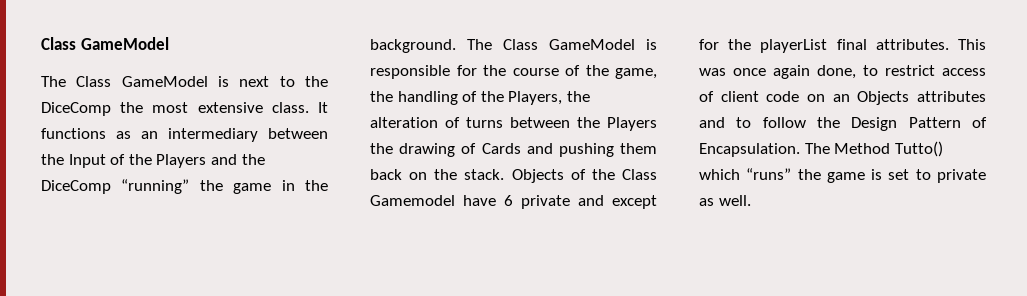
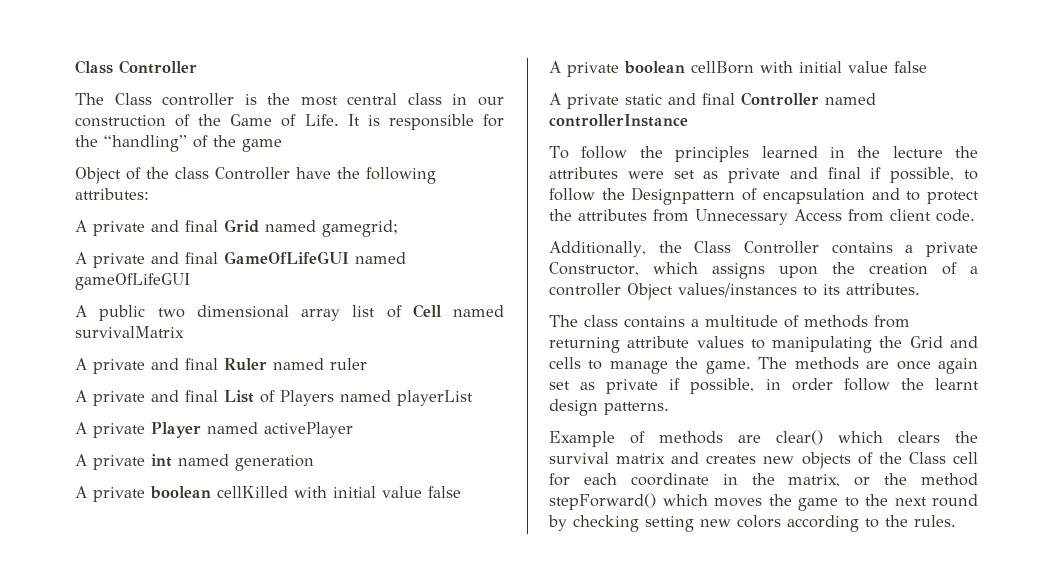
[41,37,169,50] [41,76,328,87] [41,102,328,116] [41,128,328,142] [41,154,265,168] [41,179,328,194] [370,39,635,53] Class GameModel // The Class GameModel is next to the DiceComp the most extensive class. It functions as an intermediary between the Input of the Players and the DiceComp “running” the game in the background. The Class GameModel -> [75,60,197,74] [75,93,504,106] [75,114,360,127] Class Controller // The Class controller is the most central class in our construction of the Game of Life. It
[512,65,657,79] [370,91,590,105] [370,117,657,131] [370,143,657,157] [370,169,657,183] [370,195,657,209] [699,39,986,53] [699,65,986,79] [699,91,986,105] [699,117,987,131] [699,141,943,157] [699,168,986,183] [699,195,751,206] course of the game, the handling of the Players, the alteration of turns between the Players the drawing of Cards and pushing them back on the stack. Objects of the Class Gamemodel have 6 private and except for the playerList final attributes. This was once again done, to restrict access of client code on an Objects attributes and to follow the Design Pattern of Encapsulation. The Method Tutto() which “runs” the game is set to private as well. -> [104,135,282,152] [75,167,436,184] [75,188,149,200] [75,219,398,237] [75,251,406,268] [75,273,190,290] [75,304,504,321] [75,326,184,338] [75,358,367,374] [75,390,473,406] [75,422,353,438] [75,454,314,471] [75,486,461,502] [549,61,927,77] [549,92,876,109] [549,114,688,127] [549,146,978,162] [549,167,978,183] [549,187,979,205] [549,209,975,225] [549,241,978,257] [549,262,978,279] [549,283,920,300] [549,315,910,328] [549,336,978,353] [549,357,978,374] [549,378,979,394] [549,399,669,416] [549,430,978,447] [549,452,978,469] [549,473,978,487] [549,493,978,511] [548,515,956,532] “handling” of the game // Object of the class Controller have the following attributes: // A private and final Grid named gamegrid; // A private and final GameOfLifeGUI named gameOfLifeGUI // A public two dimensional array list of Cell named survivalMatrix // A private and final Ruler named ruler // A private and final List of Players named playerList // A private Player named activePlayer // A private int named generation // A private boolean cellKilled with initial value false // A private boolean cellBorn with initial value false // A private static and final Controller named controllerInstance // To follow the principles learned in the lecture the attributes were set as private and final if possible, to follow the Designpattern of encapsulation and to protect the attributes from Unnecessary Access from client code. // Additionally, the Class Controller contains a private Constructor, which assigns upon the creation of a controller Object values/instances to its attributes. // The class contains a multitude of methods from returning attribute values to manipulating the Grid and cells to manage the game. The methods are once again set as private if possible, in order follow the learnt design patterns. // Example of methods are clear() which clears the survival matrix and creates new objects of the Class cell for each coordinate in the matrix, or the method stepForward() which moves the game to the next round by checking setting new colors according to the rules.

